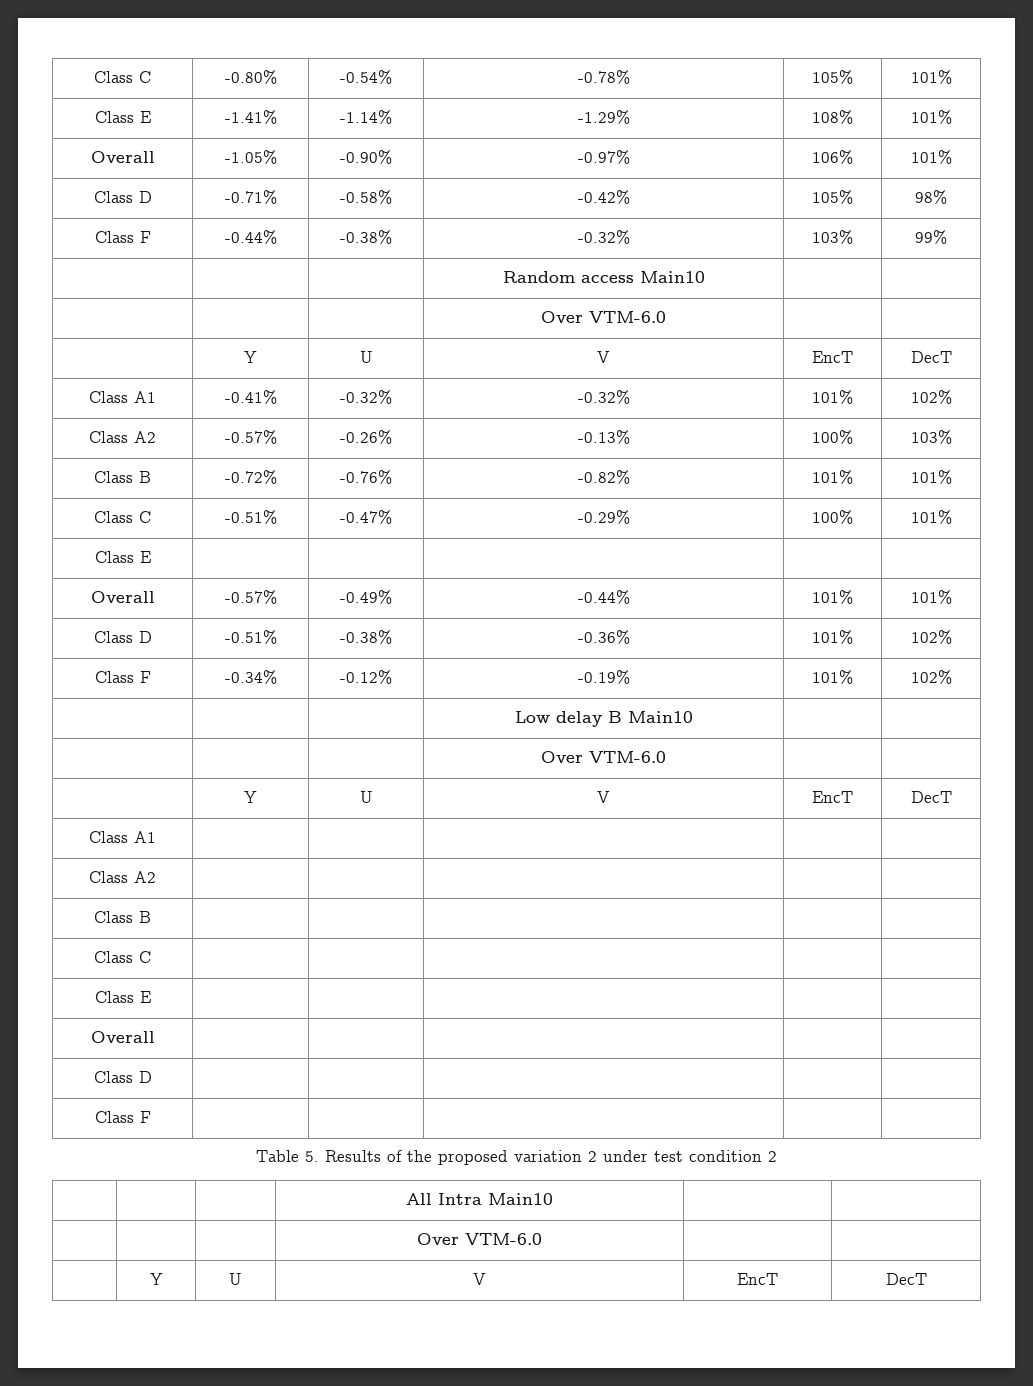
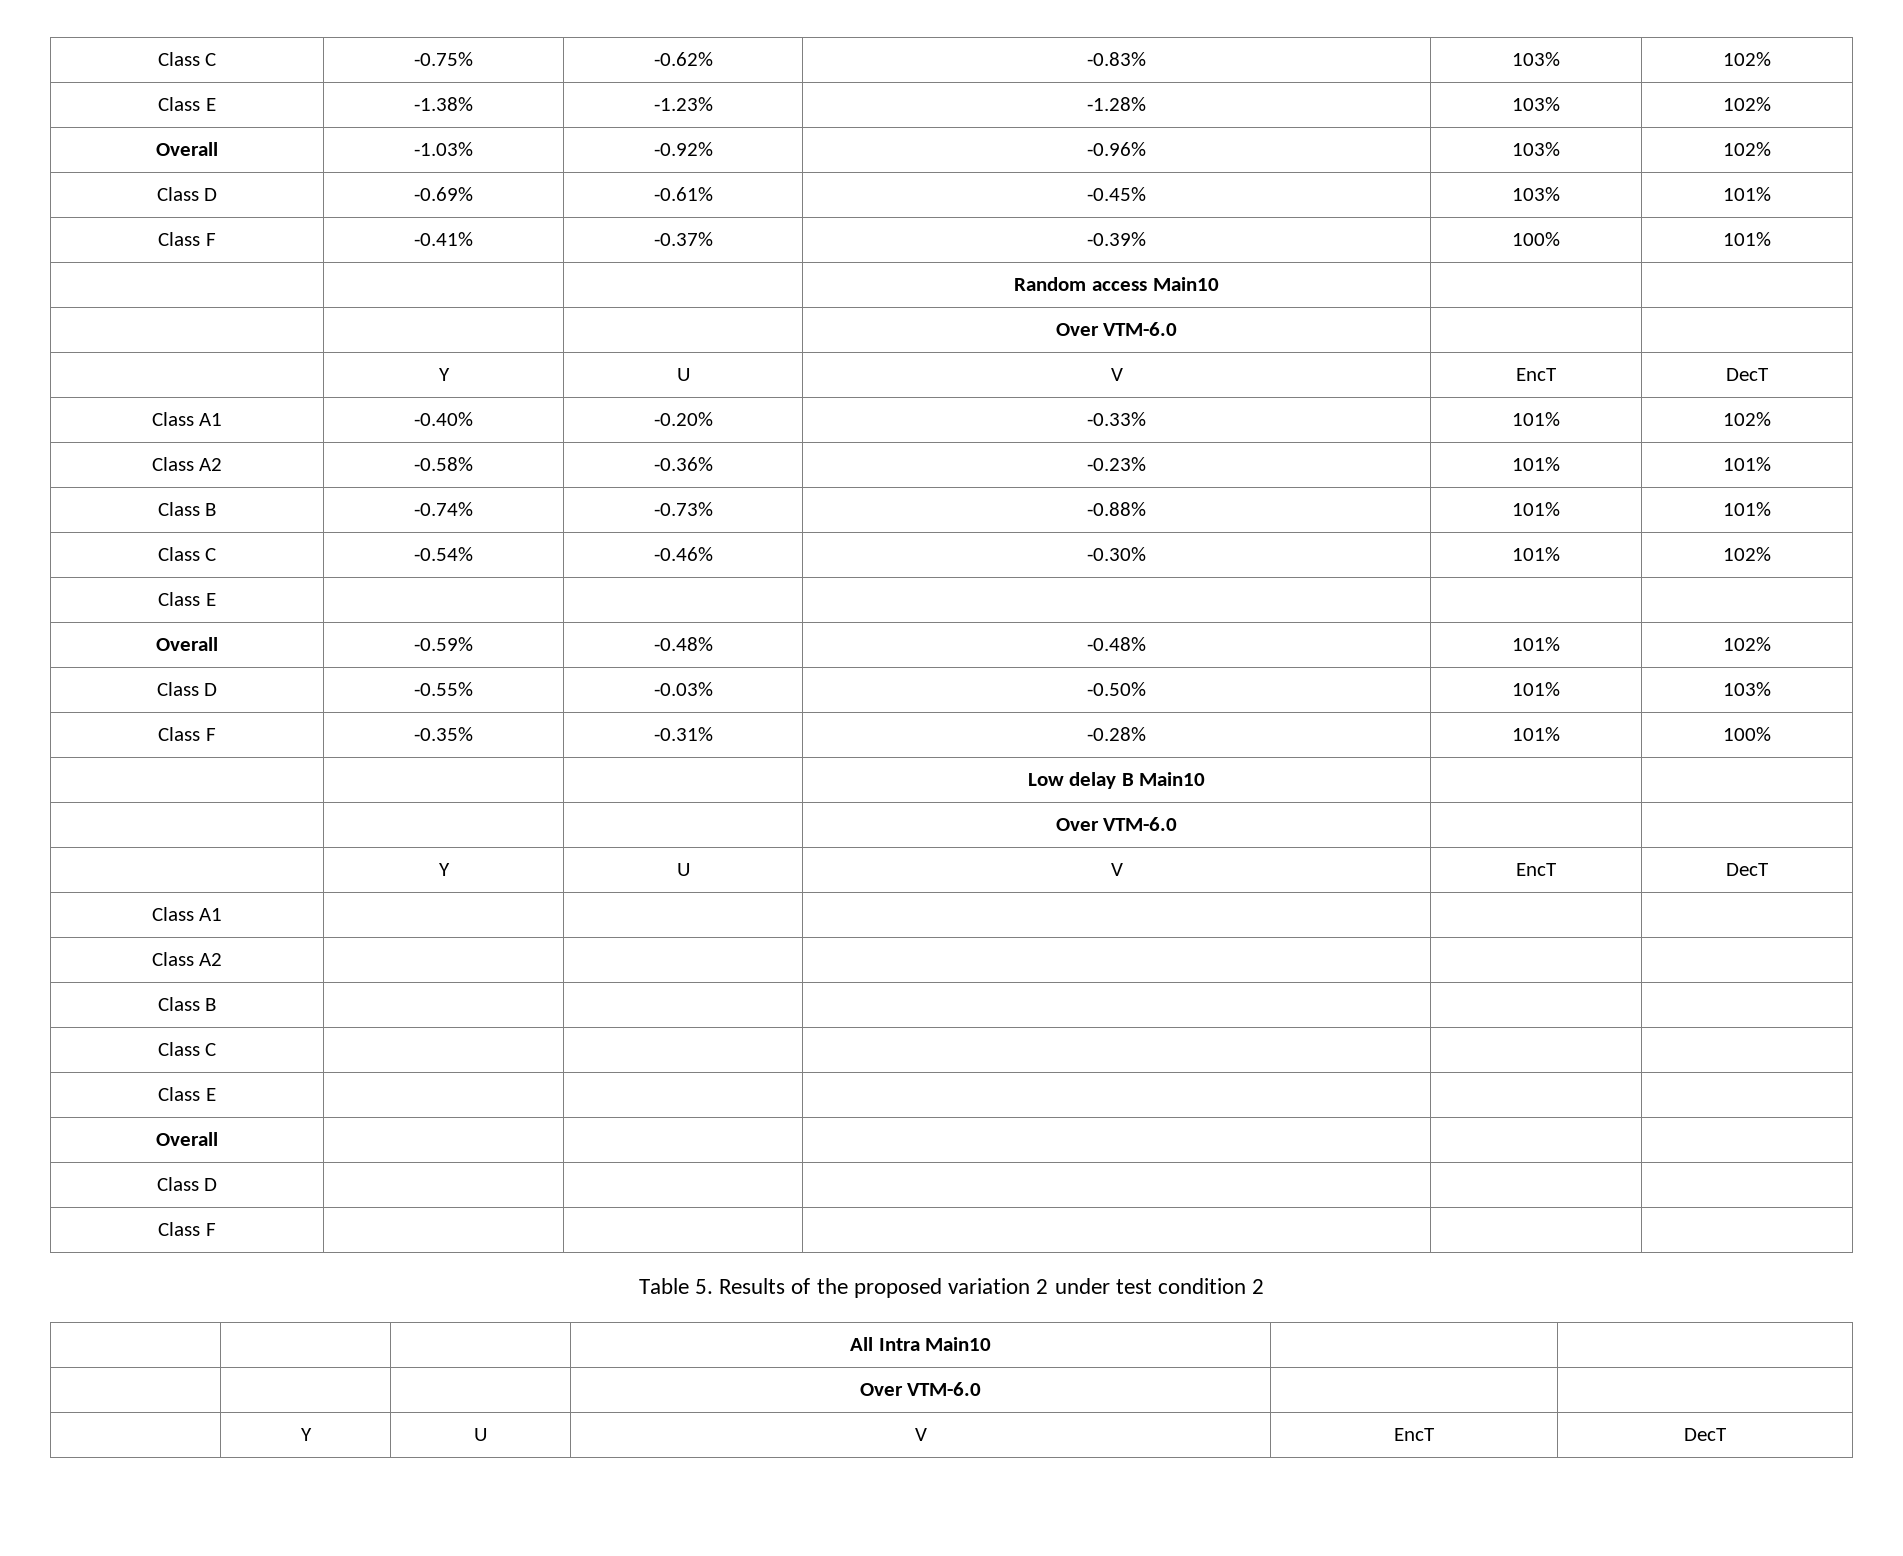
[94,71,151,83] [224,70,277,84] [339,70,392,84] [577,70,630,84] [812,70,853,84] [910,70,952,84] [94,111,151,123] [224,110,277,124] [339,110,392,124] [577,110,630,124] [812,110,853,124] [910,110,952,124] [90,151,155,163] [224,150,277,164] [339,150,392,164] [577,150,630,164] [812,150,853,164] [910,150,952,164] [93,191,152,203] [224,190,277,204] [339,190,392,204] [577,190,630,204] [812,190,853,204] [915,190,947,204] [94,231,151,243] [224,230,277,244] [339,230,392,244] [577,230,630,244] [812,230,853,244] [915,230,947,244] Class C | -0.80% | -0.54% | -0.78% | 105% | 101% // Class E | -1.41% | -1.14% | -1.29% | 108% | 101% // Overall | -1.05% | -0.90% | -0.97% | 106% | 101% // Class D | -0.71% | -0.58% | -0.42% | 105% | 98% // Class F | -0.44% | -0.38% | -0.32% | 103% | 99% -> [157,52,217,66] [413,52,473,66] [653,52,713,66] [1087,52,1146,66] [1512,52,1560,66] [1723,52,1771,66] [158,97,216,111] [413,97,473,111] [653,97,713,111] [1087,97,1146,111] [1512,97,1560,111] [1723,97,1771,111] [156,142,218,156] [413,142,473,156] [653,142,713,156] [1087,142,1146,156] [1512,142,1560,156] [1723,142,1771,156] [156,187,218,201] [413,187,473,201] [653,187,713,201] [1087,187,1146,201] [1512,187,1560,201] [1723,187,1771,201] [158,232,216,246] [413,232,473,246] [653,232,713,246] [1087,232,1146,246] [1512,232,1560,246] [1723,232,1771,246] Class C | -0.75% | -0.62% | -0.83% | 103% | 102% // Class E | -1.38% | -1.23% | -1.28% | 103% | 102% // Overall | -1.03% | -0.92% | -0.96% | 103% | 102% // Class D | -0.69% | -0.61% | -0.45% | 103% | 101% // Class F | -0.41% | -0.37% | -0.39% | 100% | 101%
[224,390,277,404] [339,390,392,404] [577,390,630,404] -0.41% | -0.32% | -0.32% -> [413,412,473,426] [653,412,713,426] [1087,412,1146,426] -0.40% | -0.20% | -0.33%
[224,430,277,444] [339,430,392,444] [577,430,630,444] [812,430,853,444] [910,430,952,444] [94,471,151,483] [224,470,277,484] [339,470,392,484] [577,470,630,484] -0.57% | -0.26% | -0.13% | 100% | 103% // Class B | -0.72% | -0.76% | -0.82% -> [413,457,473,471] [653,457,713,471] [1087,457,1146,471] [1512,457,1560,471] [1723,457,1771,471] [157,502,217,516] [413,502,473,516] [653,502,713,516] [1087,502,1146,516] -0.58% | -0.36% | -0.23% | 101% | 101% // Class B | -0.74% | -0.73% | -0.88%
[224,510,277,524] [339,510,392,524] [577,510,630,524] [812,510,853,524] [910,510,952,524] [94,551,151,563] [90,591,155,603] [224,590,277,604] [339,590,392,604] [577,590,630,604] [812,590,853,604] [910,590,952,604] [93,631,152,643] [224,630,277,644] [339,630,392,644] [577,630,630,644] [812,630,853,644] [910,630,952,644] [94,671,151,683] [224,670,277,684] [339,670,392,684] [577,670,630,684] [812,670,853,684] [910,670,952,684] -0.51% | -0.47% | -0.29% | 100% | 101% // Class E | | | | | // Overall | -0.57% | -0.49% | -0.44% | 101% | 101% // Class D | -0.51% | -0.38% | -0.36% | 101% | 102% // Class F | -0.34% | -0.12% | -0.19% | 101% | 102% -> [413,547,473,561] [653,547,713,561] [1087,547,1146,561] [1512,547,1560,561] [1723,547,1771,561] [158,592,216,606] [156,637,218,651] [413,637,473,651] [653,637,713,651] [1087,637,1146,651] [1512,637,1560,651] [1723,637,1771,651] [156,682,218,696] [413,682,473,696] [653,682,713,696] [1087,682,1146,696] [1512,682,1560,696] [1723,682,1771,696] [158,727,216,741] [413,727,473,741] [653,727,713,741] [1087,727,1146,741] [1512,727,1560,741] [1723,727,1771,741] -0.54% | -0.46% | -0.30% | 101% | 102% // Class E | | | | | // Overall | -0.59% | -0.48% | -0.48% | 101% | 102% // Class D | -0.55% | -0.03% | -0.50% | 101% | 103% // Class F | -0.35% | -0.31% | -0.28% | 101% | 100%

